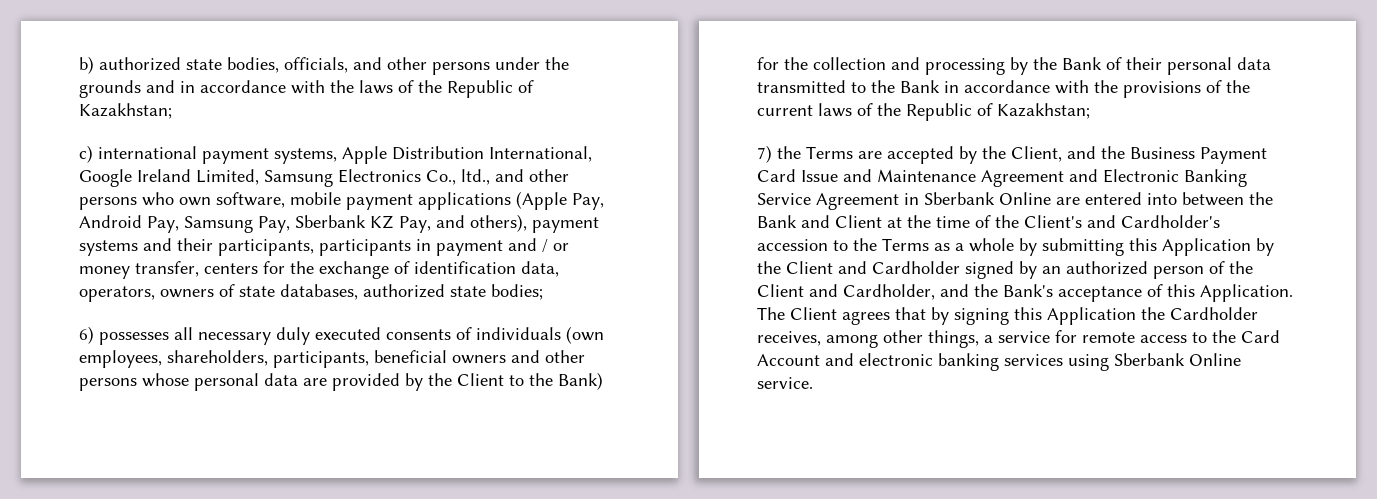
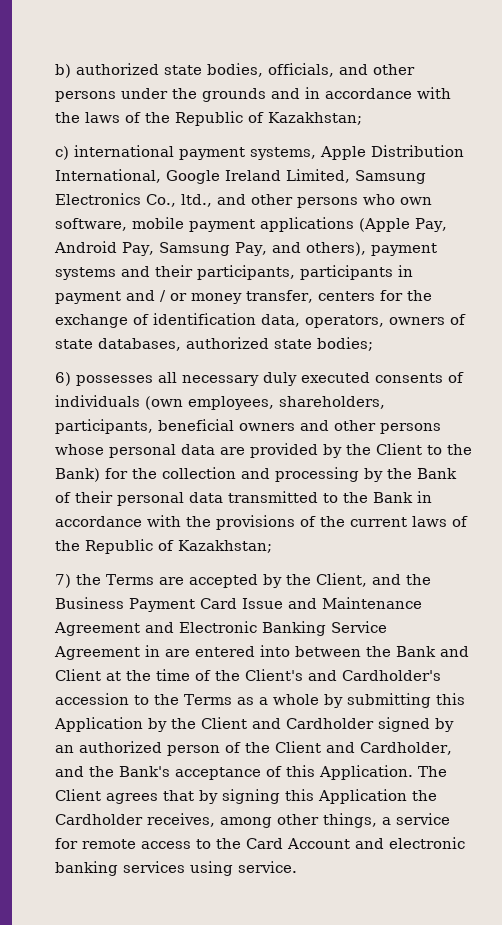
[294,215,431,233] Sberbank KZ Pay, -> (267, 249) none
[923,192,1051,205] Sberbank Online -> (160, 651) none
[1113,353,1241,366] Sberbank Online -> (233, 868) none

